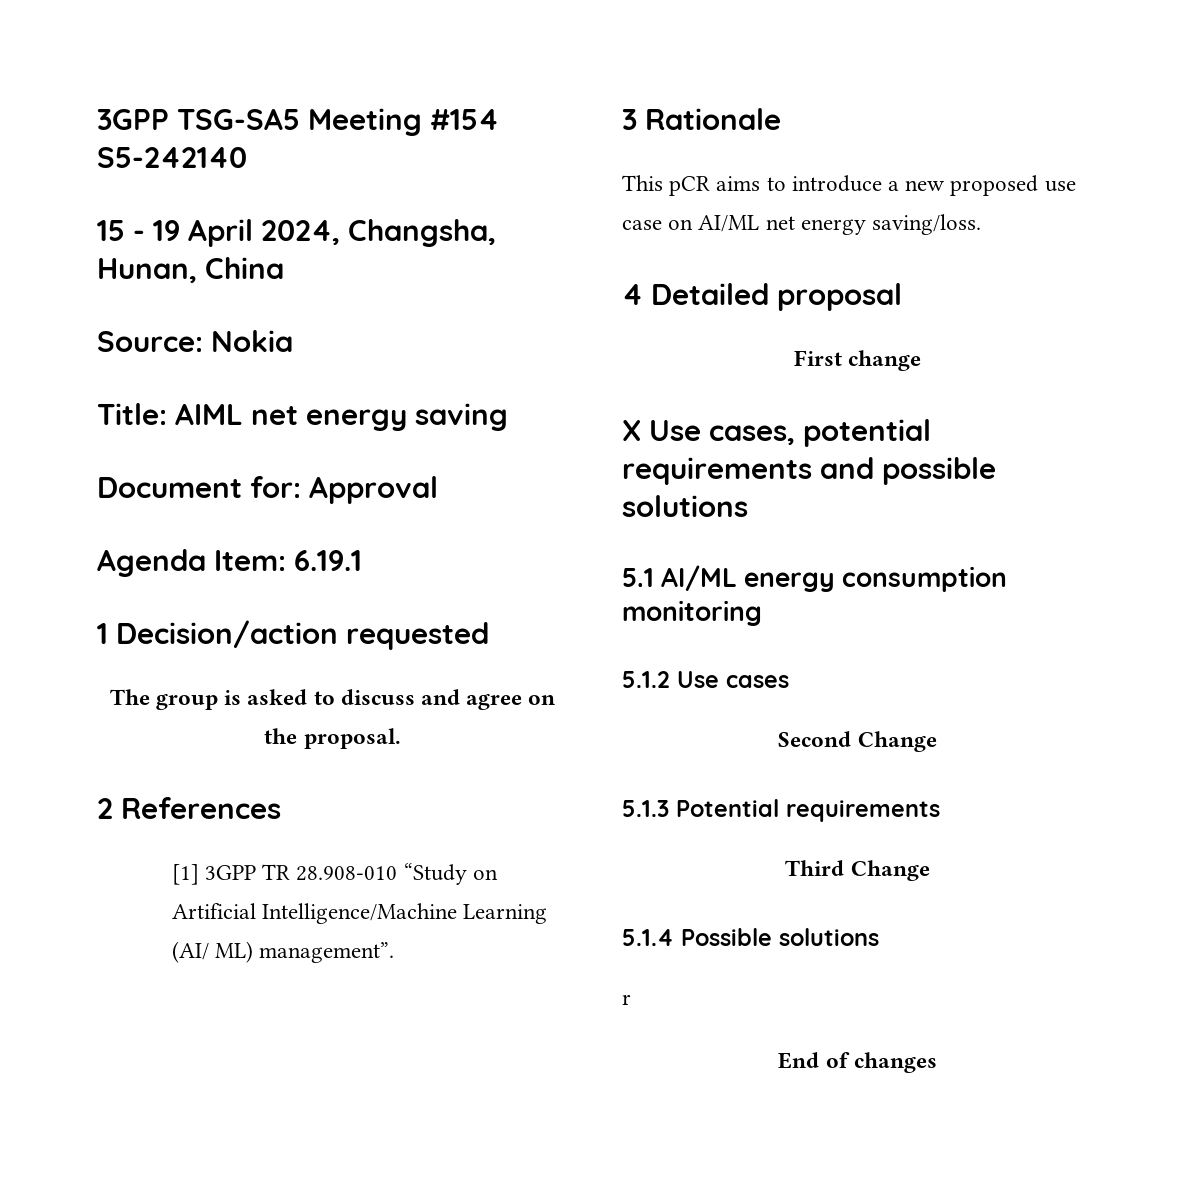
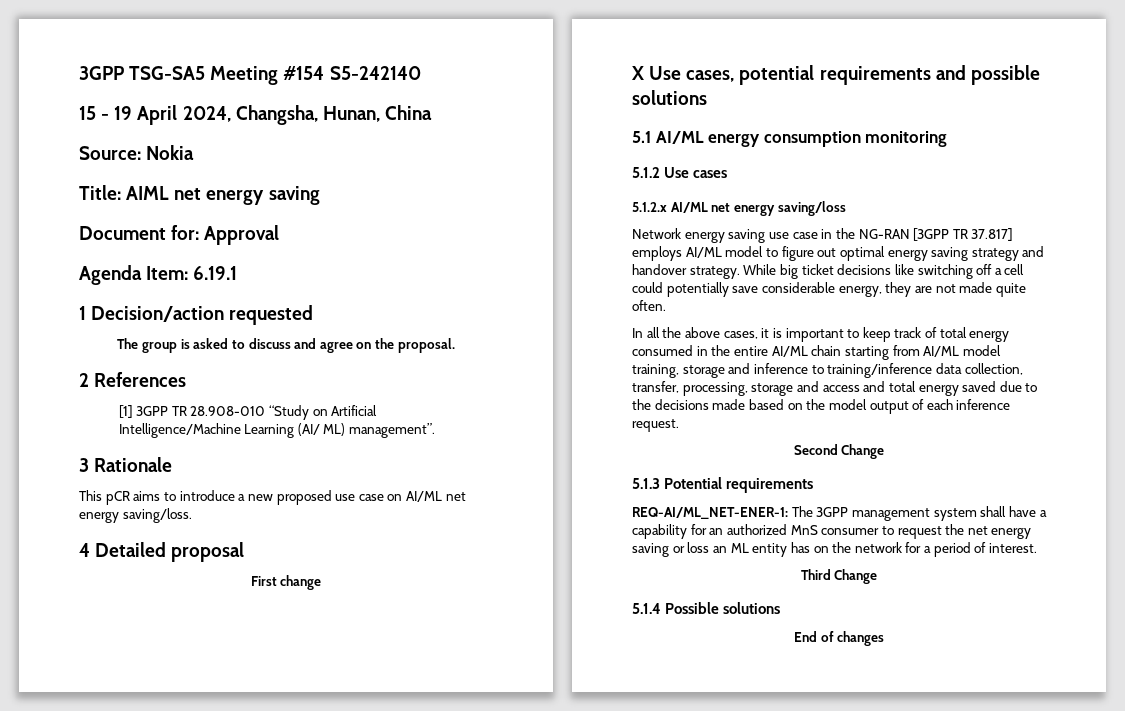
(789, 681) none -> [632,201,846,216] [632,228,1014,243] [632,246,1045,261] [632,264,1025,279] [632,282,1026,297] [632,300,666,311] [632,327,1010,342] [632,345,1001,360] [632,363,1023,378] [632,381,1038,396] [632,399,1011,414] [632,419,679,432] // 5.1.2.x AI/ML net energy saving/loss // Network energy saving use case in the NG-RAN [3GPP TR 37.817] employs AI/ML model to figure out optimal energy saving strategy and handover strategy. While big ticket decisions like switching off a cell could potentially save considerable energy, they are not made quite often. // In all the above cases, it is important to keep track of total energy consumed in the entire AI/ML chain starting from AI/ML model training, storage and inference to training/inference data collection, transfer, processing, storage and access and total energy saved due to the decisions made based on the model output of each inference request.
(940, 811) none -> [632,506,1047,521] [632,524,1032,539] [632,542,1038,557] // REQ-AI/ML_NET-ENER-1: The 3GPP management system shall have a capability for an authorized MnS consumer to request the net energy saving or loss an ML entity has on the network for a period of interest.
[622,994,631,1005] // r -> (781, 608) none

